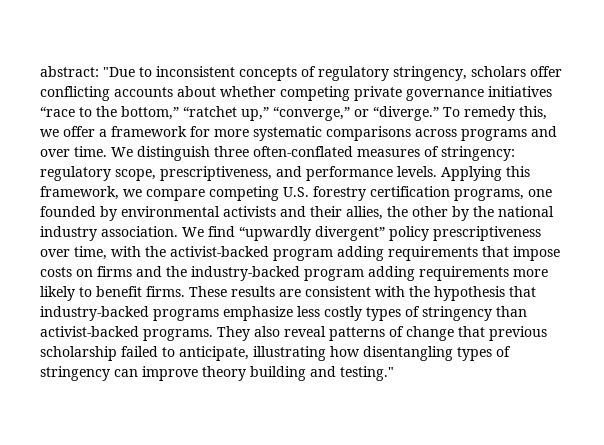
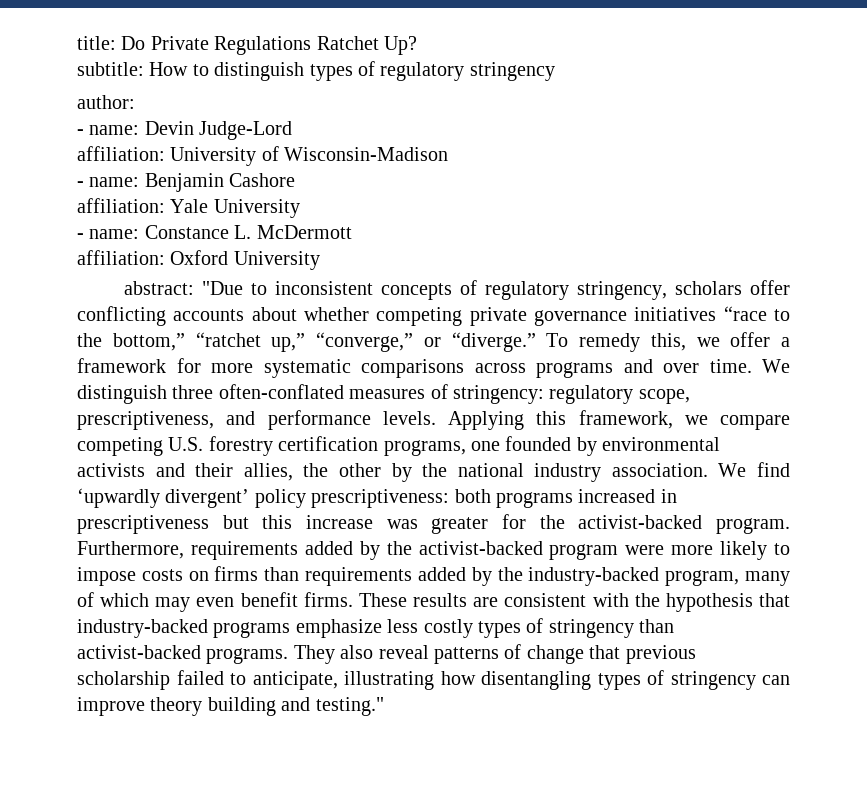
(40, 71) none -> [77,36,417,55] [77,61,555,81] [77,95,135,109] [77,121,293,140] [77,146,449,166] [77,173,296,192] [77,198,300,218] [77,225,352,239] [77,250,320,270] title: Do Private Regulations Ratchet Up? // subtitle: How to distinguish types of regulatory stringency // author: // - name: Devin Judge-Lord // affiliation: University of Wisconsin-Madison // - name: Benjamin Cashore // affiliation: Yale University // - name: Constance L. McDermott // affiliation: Oxford University //
[239,226,541,241] [40,246,560,261] [40,266,548,281] [40,286,92,301] “upwardly divergent” policy prescriptiveness over time, with the activist-backed program adding requirements that impose costs on firms and the industry-backed program adding requirements more likely to -> [77,488,677,508] [77,514,791,534] [77,541,790,560] [77,566,791,586] [77,592,235,612] ‘upwardly divergent’ policy prescriptiveness: both programs increased in prescriptiveness but this increase was greater for the activist-backed program. Furthermore, requirements added by the activist-backed program were more likely to impose costs on firms than requirements added by the industry-backed program, many of which may even

